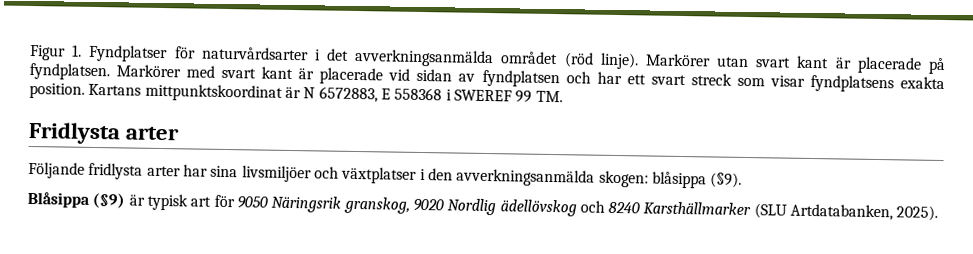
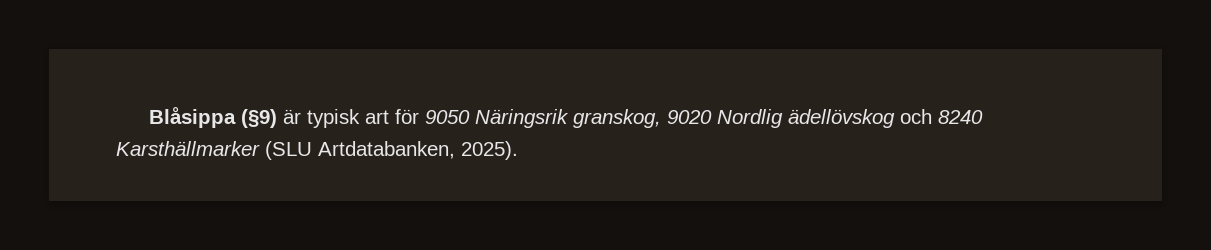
[29,44,946,75] [29,62,946,93] [29,82,563,103] [28,121,180,145] [28,161,743,189] Figur 1. Fyndplatser för naturvårdsarter i det avverkningsanmälda området (röd linje). Markörer utan svart kant är placerade på fyndplatsen. Markörer med svart kant är placerade vid sidan av fyndplatsen och har ett svart streck som visar fyndplatsens exakta position. Kartans mittpunktskoordinat är N 6572883, E 558368 i SWEREF 99 TM. // Fridlysta arter // Följande fridlysta arter har sina livsmiljöer och växtplatser i den avverkningsanmälda skogen: blåsippa (§9). // -> (148, 117) none

